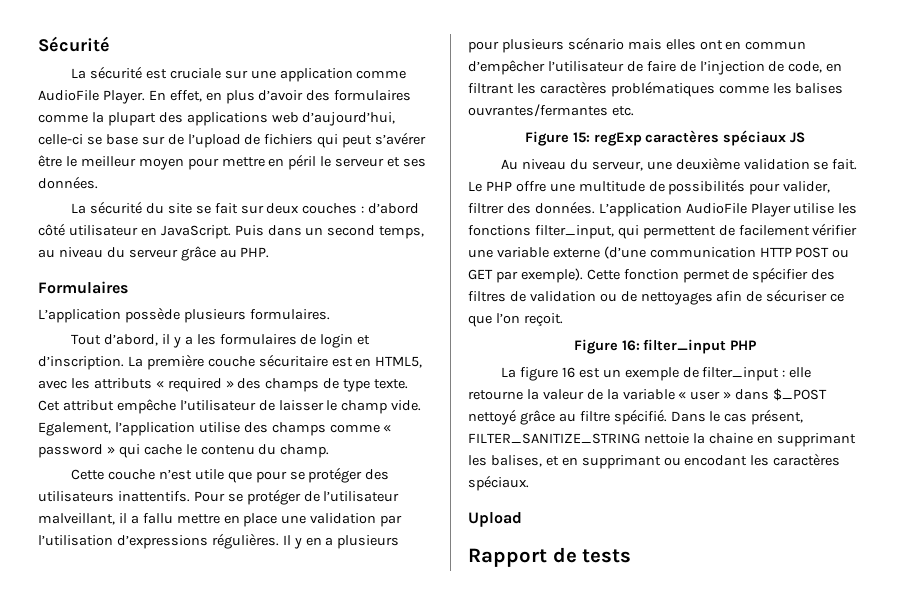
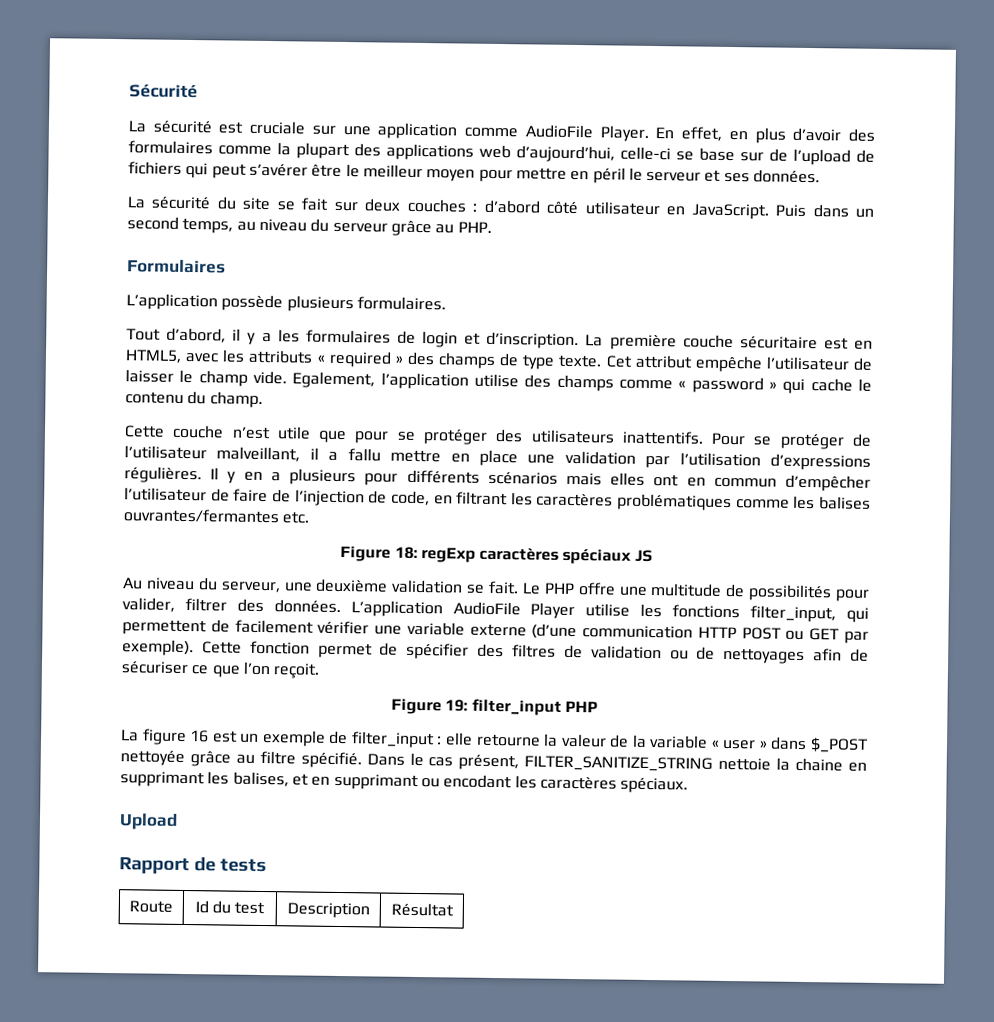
[501,37,624,53] plusieurs scénario -> [406,469,558,485] différents scénarios
[572,132,590,143] 15: -> [394,546,418,559] 18:
[621,340,640,351] 16: -> [445,699,469,712] 19:
[468,409,516,425] nettoyé -> [120,750,185,766] nettoyée
(632, 556) none -> [129,900,173,913] [194,900,266,915] [286,902,370,919] [390,902,454,917] // Route | Id du test | Description | Résultat

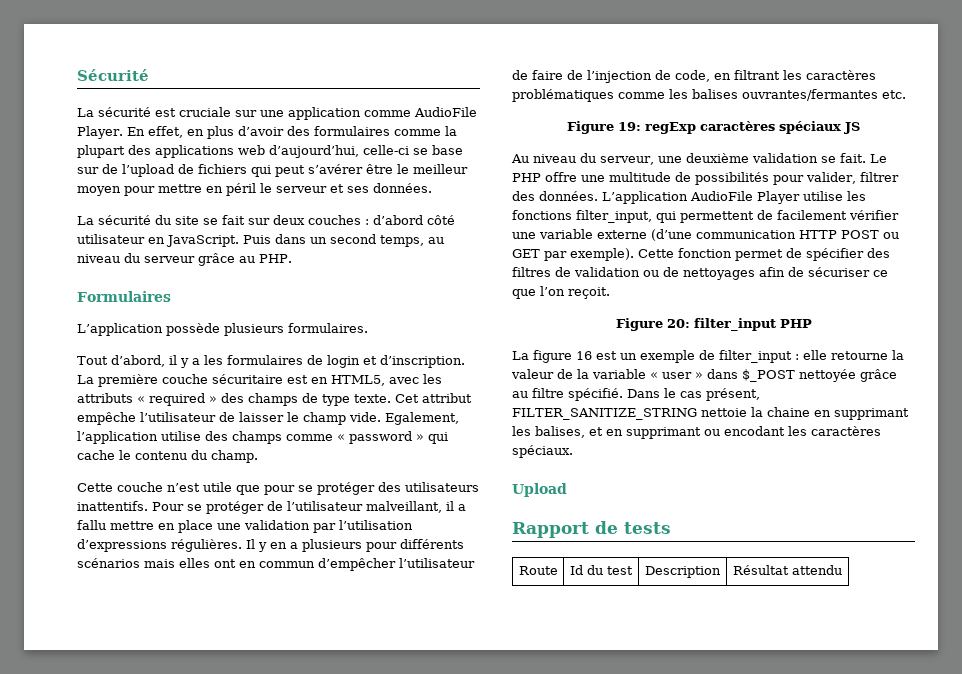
[394,546,418,559] 18: -> [618,122,641,131] 19:
[445,699,469,712] 19: -> [666,319,690,328] 20:
(454, 909) none -> [792,565,842,575] attendu

